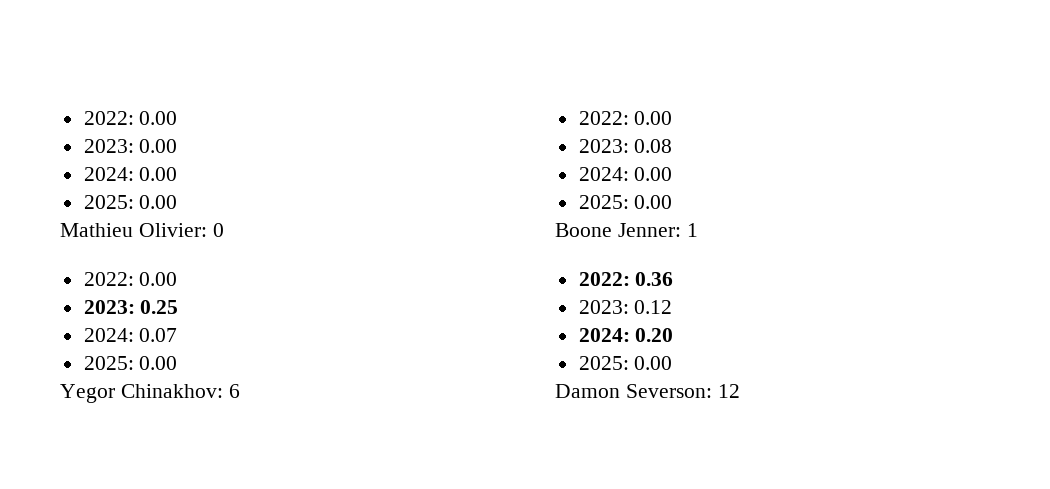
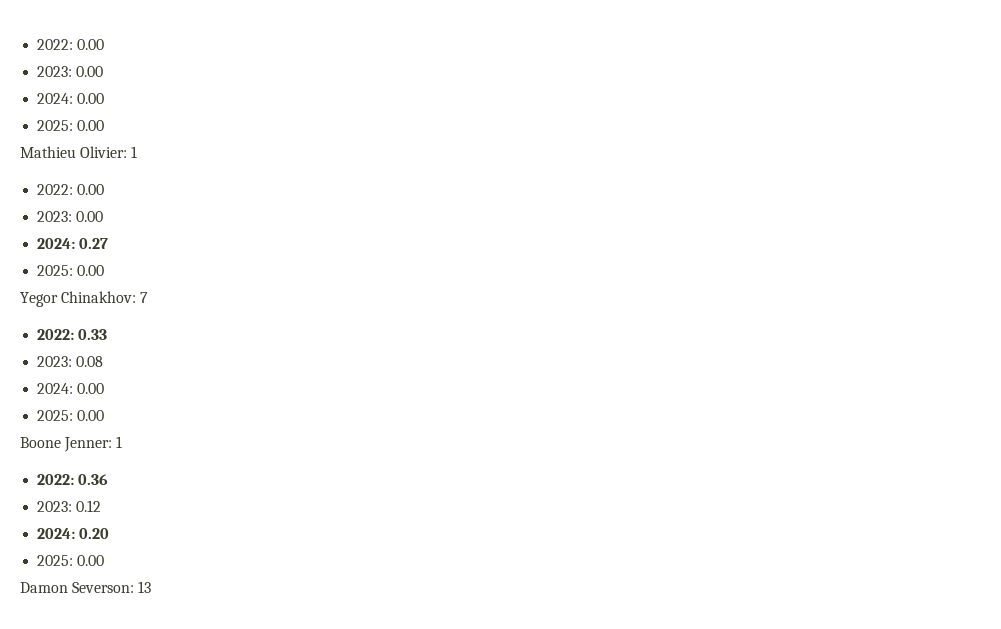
[212,223,224,237] [83,272,178,286] [83,300,179,314] [83,328,178,342] 0 // 2022: 0.00 // 2023: 0.25 // 2024: 0.07 -> [131,146,138,158] [37,184,105,195] [37,211,104,222] [37,238,109,249] 1 // 2022: 0.00 // 2023: 0.00 // 2024: 0.27
[228,384,240,398] [578,111,673,125] 6 // 2022: 0.00 -> [140,292,149,303] [37,329,108,340] 7 // 2022: 0.33
[717,384,740,398] 12 -> [138,581,152,593] 13

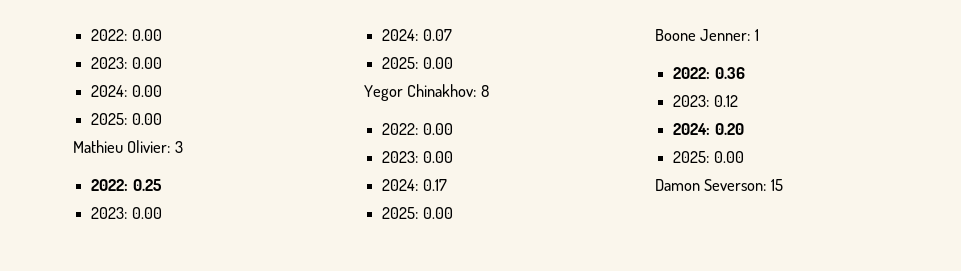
[131,146,138,158] [37,184,105,195] [37,211,104,222] [37,238,109,249] [37,265,105,276] [20,291,149,307] [37,329,108,340] [37,356,104,367] [37,383,105,394] 1 // 2022: 0.00 // 2023: 0.00 // 2024: 0.27 // 2025: 0.00 // Yegor Chinakhov: 7 // 2022: 0.33 // 2023: 0.08 // 2024: 0.00 -> [174,141,183,153] [91,179,162,191] [91,207,162,219] [382,29,452,41] [382,57,453,69] [364,84,489,101] [382,123,453,135] [382,151,453,163] [382,179,447,191] 3 // 2022: 0.25 // 2023: 0.00 // 2024: 0.07 // 2025: 0.00 // Yegor Chinakhov: 8 // 2022: 0.00 // 2023: 0.00 // 2024: 0.17
[138,581,152,593] 13 -> [770,179,783,191] 15

